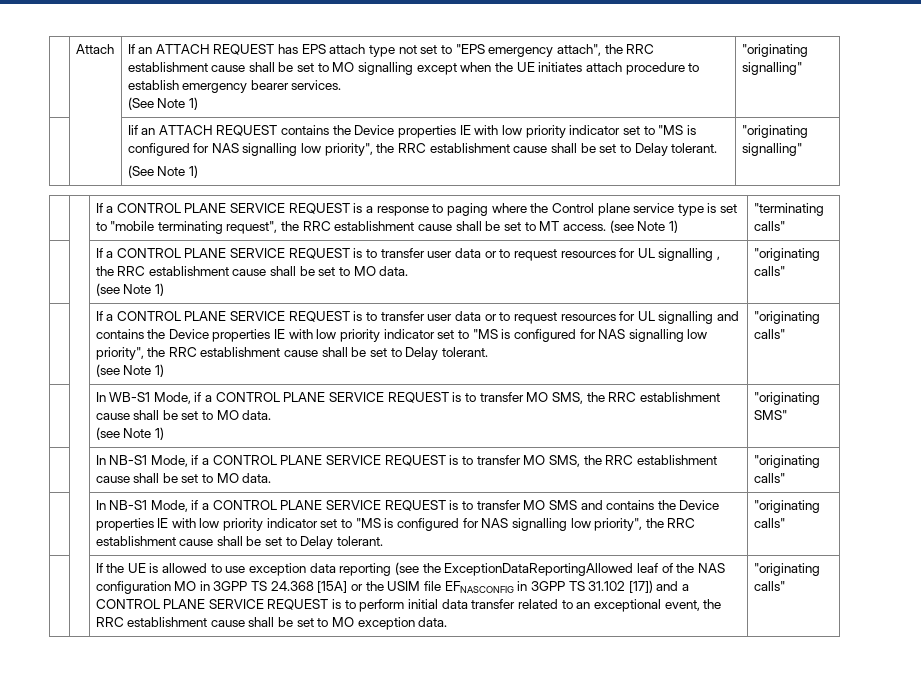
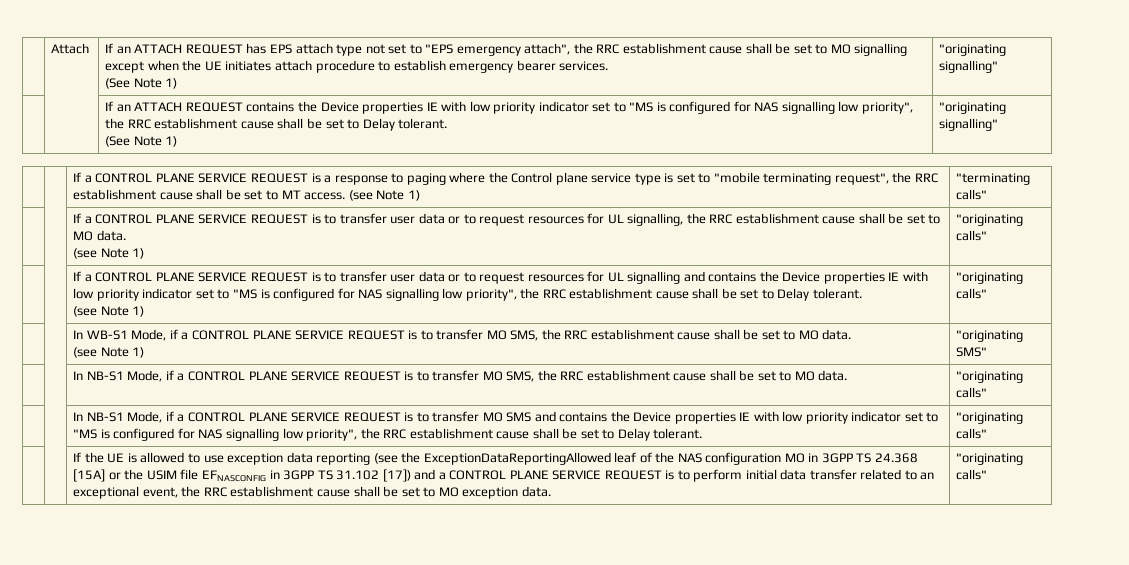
[127,125,138,135] Iif -> [105,101,114,111] If
[658,248,721,261] signalling , -> [627,213,684,226] signalling,

